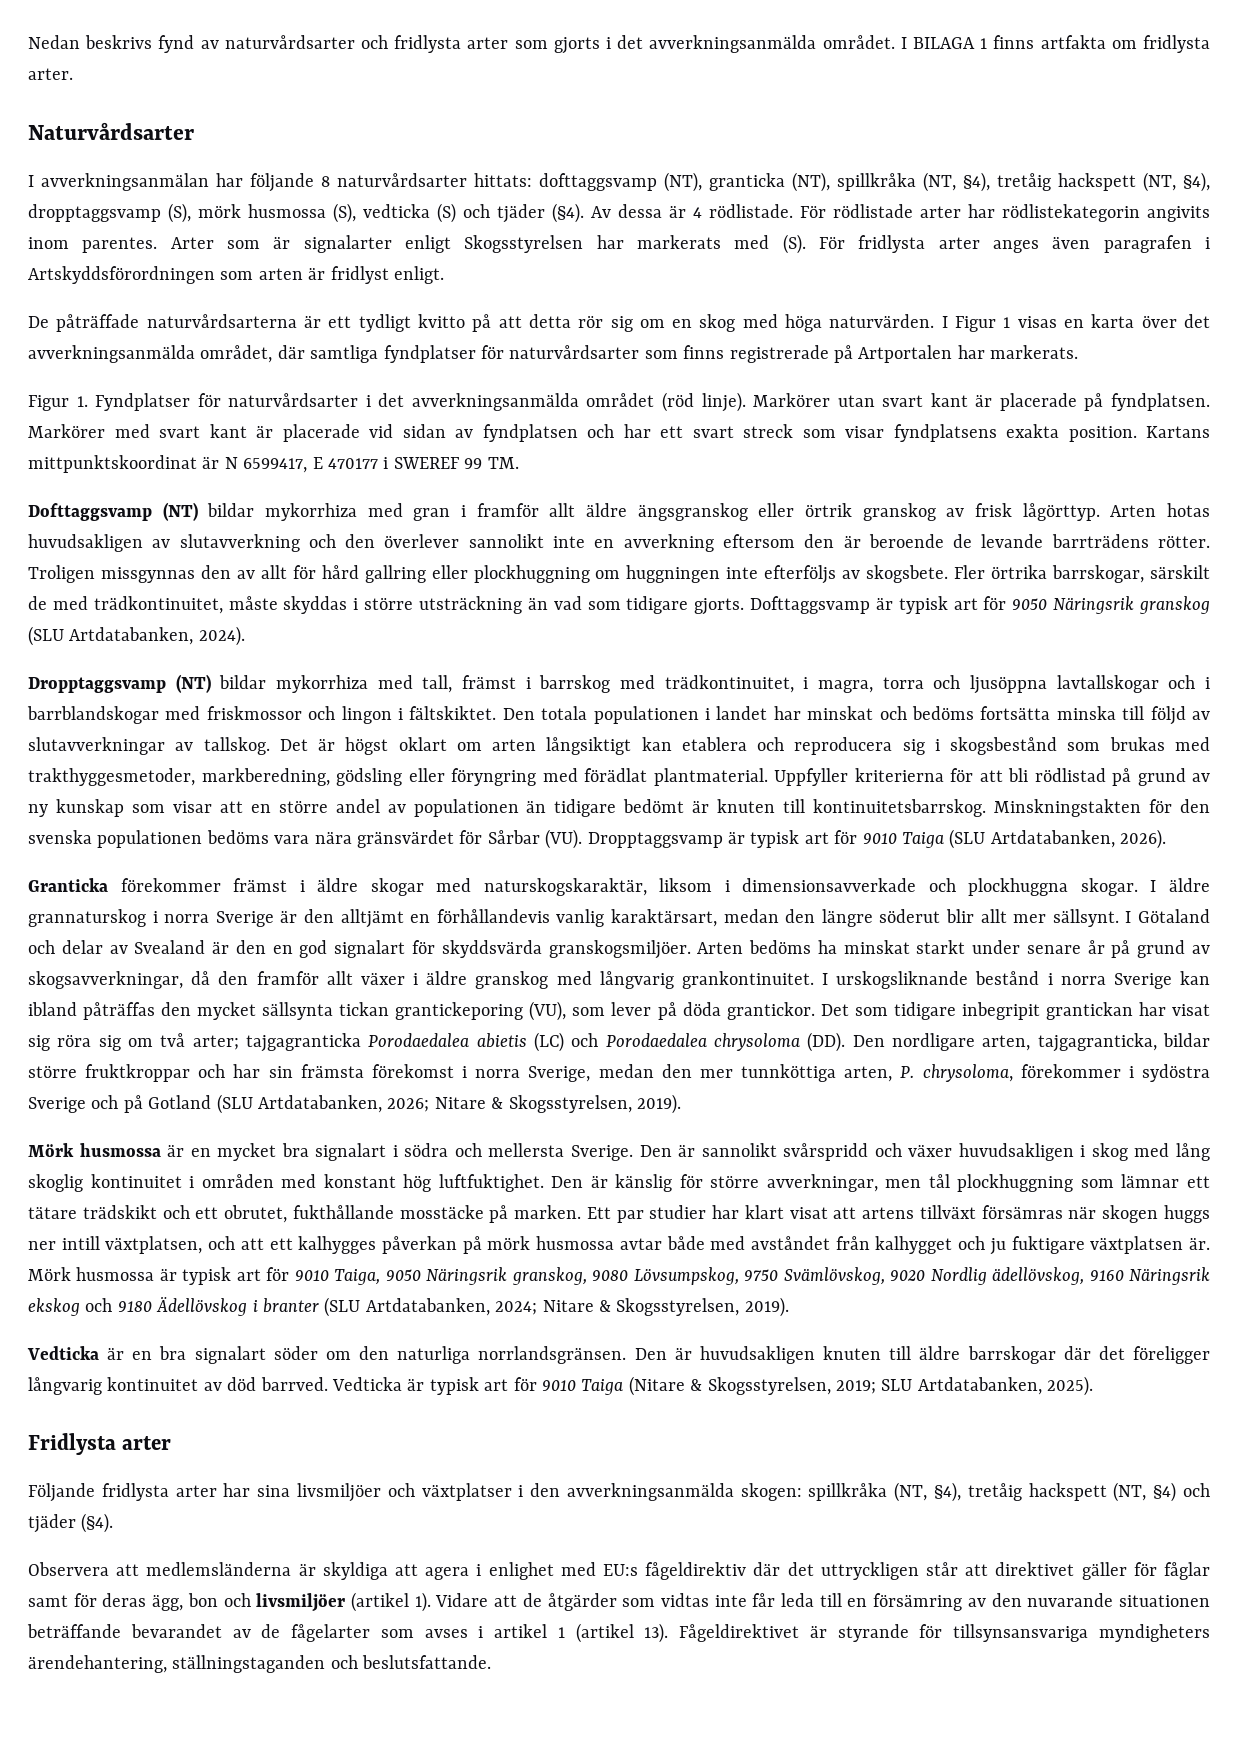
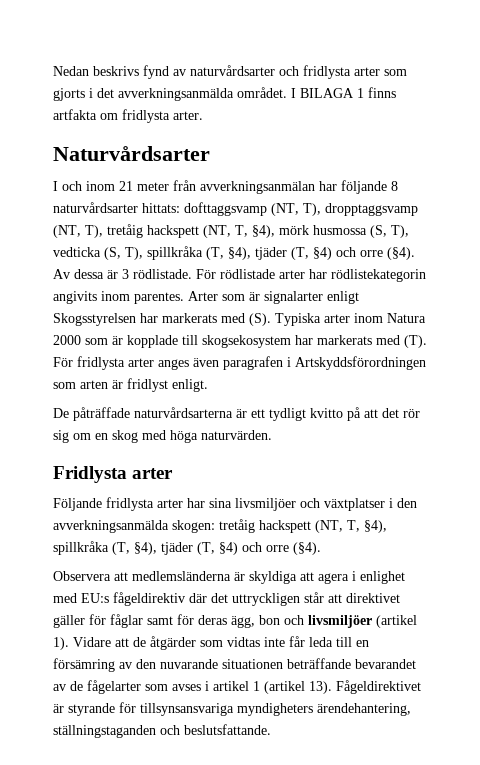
(34, 181) none -> [62,180,196,191] och inom 21 meter från
[664,172,1210,192] [28,203,545,223] (NT), granticka (NT), spillkråka (NT, §4), tretåig hackspett (NT, §4), dropptaggsvamp (S), mörk husmossa (S), vedticka (S) och tjäder -> [271,203,418,216] [53,224,409,238] [53,246,383,260] (NT, T), dropptaggsvamp (NT, T), tretåig hackspett (NT, T, §4), mörk husmossa (S, T), vedticka (S, T), spillkråka (T, §4), tjäder (T, §4) och orre
[693,207,702,218] 4 -> [122,269,129,279] 3
(806, 244) none -> [275,313,426,326] [53,335,427,348] Typiska arter inom Natura 2000 som är kopplade till skogsekosystem har markerats med (T).
[528,314,571,328] detta -> [382,408,399,418] det
[941,314,1211,332] [28,345,1079,363] [28,392,1210,412] [28,424,1210,442] [28,455,519,473] [28,502,1210,521] [28,534,1210,552] [28,565,1210,584] [28,596,1211,615] [28,626,245,646] [28,674,1210,694] [27,706,1210,725] [28,737,1211,755] [28,768,1210,786] [28,799,1210,817] [28,829,1167,849] [28,878,1210,896] [28,909,1210,928] [28,940,1210,959] [28,971,1211,989] [28,1001,1210,1021] [28,1032,1211,1052] [28,1064,1210,1082] [28,1094,681,1114] [28,1143,1210,1161] [28,1174,1210,1192] [28,1205,1210,1223] [28,1236,1210,1255] [28,1267,1210,1285] [28,1296,789,1317] [27,1346,1210,1364] [28,1376,1094,1396] I Figur 1 visas en karta över det avverkningsanmälda området, där samtliga fyndplatser för naturvårdsarter som finns registrerade på Artportalen har markerats. // Figur 1. Fyndplatser för naturvårdsarter i det avverkningsanmälda området (röd linje). Markörer utan svart kant är placerade på fyndplatsen. Markörer med svart kant är placerade vid sidan av fyndplatsen och har ett svart streck som visar fyndplatsens exakta position. Kartans mittpunktskoordinat är N 6599417, E 470177 i SWEREF 99 TM. // Dofttaggsvamp (NT) bildar mykorrhiza med gran i framför allt äldre ängsgranskog eller örtrik granskog av frisk lågörttyp. Arten hotas huvudsakligen av slutavverkning och den överlever sannolikt inte en avverkning eftersom den är beroende de levande barrträdens rötter. Troligen missgynnas den av allt för hård gallring eller plockhuggning om huggningen inte efterföljs av skogsbete. Fler örtrika barrskogar, särskilt de med trädkontinuitet, måste skyddas i större utsträckning än vad som tidigare gjorts. Dofttaggsvamp är typisk art för 9050 Näringsrik granskog (SLU Artdatabanken, 2024). // Dropptaggsvamp (NT) bildar mykorrhiza med tall, främst i barrskog med trädkontinuitet, i magra, torra och ljusöppna lavtallskogar och i barrblandskogar med friskmossor och lingon i fältskiktet. Den totala populationen i landet har minskat och bedöms fortsätta minska till följd av slutavverkningar av tallskog. Det är högst oklart om arten långsiktigt kan etablera och reproducera sig i skogsbestånd som brukas med trakthyggesmetoder, markberedning, gödsling eller föryngring med förädlat plantmaterial. Uppfyller kriterierna för att bli rödlistad på grund av ny kunskap som visar att en större andel av populationen än tidigare bedömt är knuten till kontinuitetsbarrskog. Minskningstakten för den svenska populationen bedöms vara nära gränsvärdet för Sårbar (VU). Dropptaggsvamp är typisk art för 9010 Taiga (SLU Artdatabanken, 2026). // Granticka förekommer främst i äldre skogar med naturskogskaraktär, liksom i dimensionsavverkade och plockhuggna skogar. I äldre grannaturskog i norra Sverige är den alltjämt en förhållandevis vanlig karaktärsart, medan den längre söderut blir allt mer sällsynt. I Götaland och delar av Svealand är den en god signalart för skyddsvärda granskogsmiljöer. Arten bedöms ha minskat starkt under senare år på grund av skogsavverkningar, då den framför allt växer i äldre granskog med långvarig grankontinuitet. I urskogsliknande bestånd i norra Sverige kan ibland påträffas den mycket sällsynta tickan grantickeporing (VU), som lever på döda grantickor. Det som tidigare inbegripit grantickan har visat sig röra sig om två arter; tajgagranticka Porodaedalea abietis (LC) och Porodaedalea chrysoloma (DD). Den nordligare arten, tajgagranticka, bildar större fruktkroppar och har sin främsta förekomst i norra Sverige, medan den mer tunnköttiga arten, P. chrysoloma, förekommer i sydöstra Sverige och på Gotland (SLU Artdatabanken, 2026; Nitare & Skogsstyrelsen, 2019). // Mörk husmossa är en mycket bra signalart i södra och mellersta Sverige. Den är sannolikt svårspridd och växer huvudsakligen i skog med lång skoglig kontinuitet i områden med konstant hög luftfuktighet. Den är känslig för större avverkningar, men tål plockhuggning som lämnar ett tätare trädskikt och ett obrutet, fukthållande mosstäcke på marken. Ett par studier har klart visat att artens tillväxt försämras när skogen huggs ner intill växtplatsen, och att ett kalhygges påverkan på mörk husmossa avtar både med avståndet från kalhygget och ju fuktigare växtplatsen är. Mörk husmossa är typisk art för 9010 Taiga, 9050 Näringsrik granskog, 9080 Lövsumpskog, 9750 Svämlövskog, 9020 Nordlig ädellövskog, 9160 Näringsrik ekskog och 9180 Ädellövskog i branter (SLU Artdatabanken, 2024; Nitare & Skogsstyrelsen, 2019). // Vedticka är en bra signalart söder om den naturliga norrlandsgränsen. Den är huvudsakligen knuten till äldre barrskogar där det föreligger långvarig kontinuitet av död barrved. Vedticka är typisk art för 9010 Taiga (Nitare & Skogsstyrelsen, 2019; SLU Artdatabanken, 2025). -> (272, 435) none
[808,1482,1210,1502] [28,1514,76,1533] spillkråka (NT, §4), tretåig hackspett (NT, §4) och tjäder -> [219,519,387,533] [53,541,289,555] tretåig hackspett (NT, T, §4), spillkråka (T, §4), tjäder (T, §4) och orre

